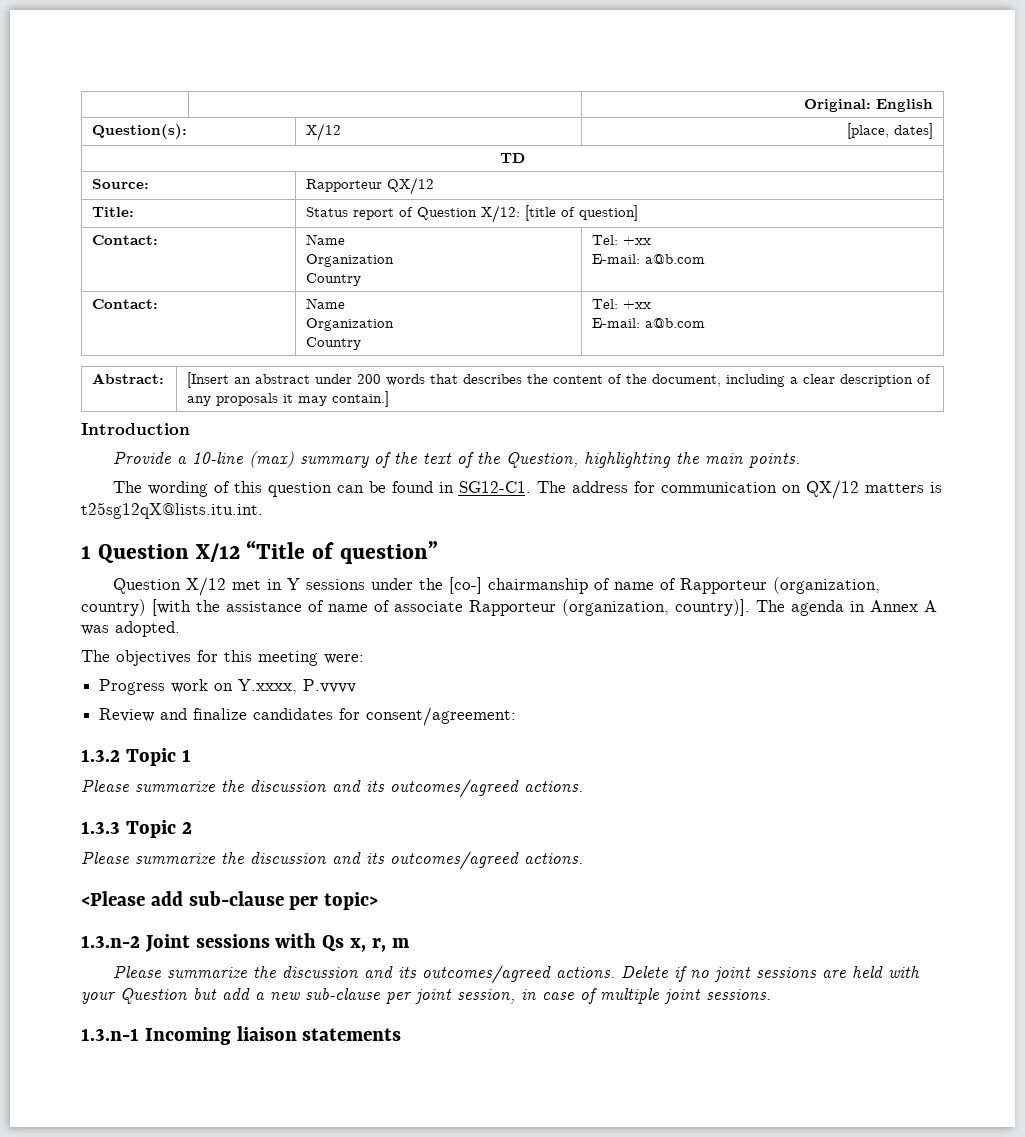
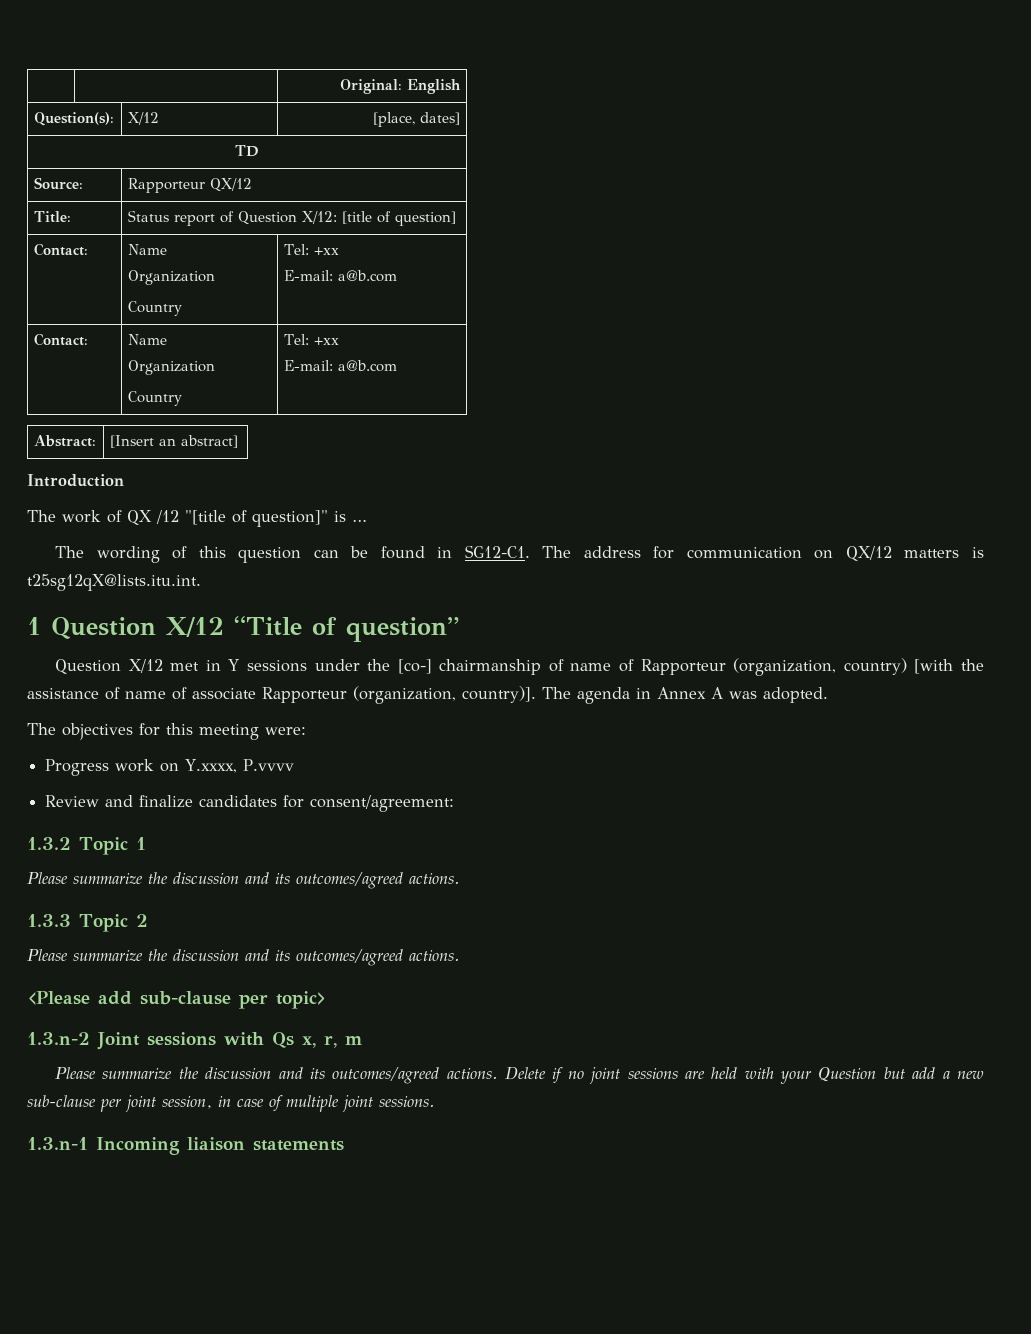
[255,374,932,387] [187,391,390,407] [81,423,190,435] [112,451,800,468] abstract under 200 words that describes the content of the document, including a clear description of any proposals it may contain.] // Introduction // Provide a 10-line (max) summary of the text of the Question, highlighting the main points. -> [180,435,238,448] [27,474,124,487] [27,510,367,527] abstract] // Introduction // The work of QX /12 "[title of question]" is …

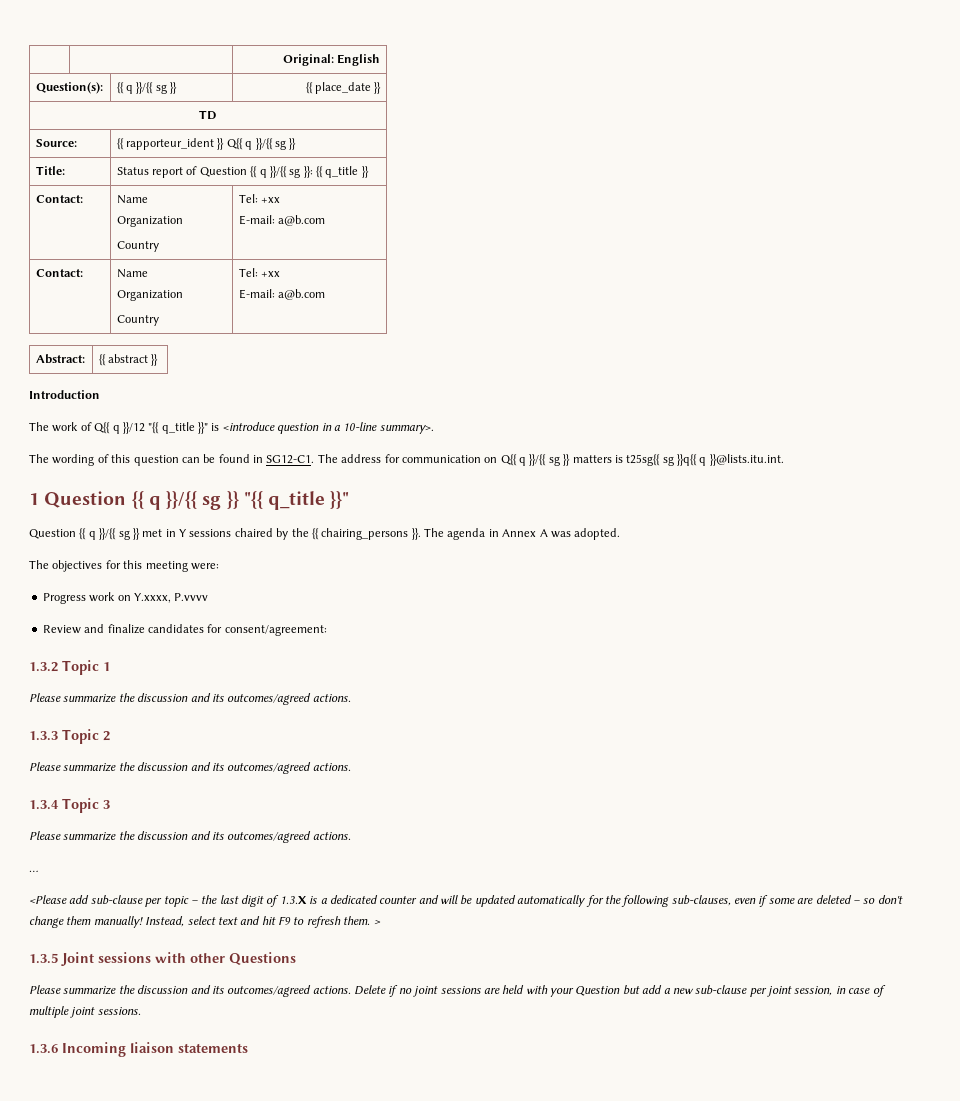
[127,112,159,125] [373,112,461,127] [235,145,259,157] [33,177,83,190] [127,178,252,193] X/12 | [place, dates] // TD // Source: | Rapporteur QX/12 -> [116,82,178,94] [305,82,382,94] [199,110,217,120] [35,139,77,147] [116,138,297,150] {{ q }}/{{ sg }} | {{ place_date }} // TD // Source: | {{ rapporteur_ident }} Q{{ q }}/{{ sg }}
[301,211,456,226] X/12: [title of question] -> [250,166,369,178] {{ q }}/{{ sg }}: {{ q_title }}
[109,435,238,448] [Insert an abstract] -> [98,354,159,366] {{ abstract }}
[127,510,367,527] QX /12 "[title of question]" is … -> [94,422,434,434] Q{{ q }}/12 "{{ q_title }}" is <introduce question in a 10-line summary>.
[845,546,984,561] [27,574,201,591] [27,616,459,642] [55,658,985,676] [27,686,536,704] QX/12 matters is t25sg12qX@lists.itu.int. // 1 Question X/12 “Title of question” // Question X/12 met in Y sessions under the [co-] chairmanship of name of Rapporteur (organization, country) [with the assistance of name of associate Rapporteur (organization, country)]. -> [500,454,784,466] [29,491,350,510] [29,528,421,540] Q{{ q }}/{{ sg }} matters is t25sg{{ sg }}q{{ q }}@lists.itu.int. // 1 Question {{ q }}/{{ sg }} "{{ q_title }}" // Question {{ q }}/{{ sg }} met in Y sessions chaired by the {{ chairing_persons }}.
[27,991,326,1009] [27,1032,362,1050] <Please add sub-clause per topic> // 1.3.n-2 Joint sessions with Qs x, r, m -> [29,798,110,813] [29,831,351,843] [29,870,38,872] [29,895,903,907] [29,916,381,928] [29,952,296,966] 1.3.4 Topic 3 // Please summarize the discussion and its outcomes/agreed actions. // … // <Please add sub-clause per topic – the last digit of 1.3.X is a dedicated counter and will be updated automatically for the following sub-clauses, even if some are deleted – so don't change them manually! Instead, select text and hit F9 to refresh them. > // 1.3.5 Joint sessions with other Questions
[27,1137,88,1150] 1.3.n-1 -> [29,1044,58,1054] 1.3.6

